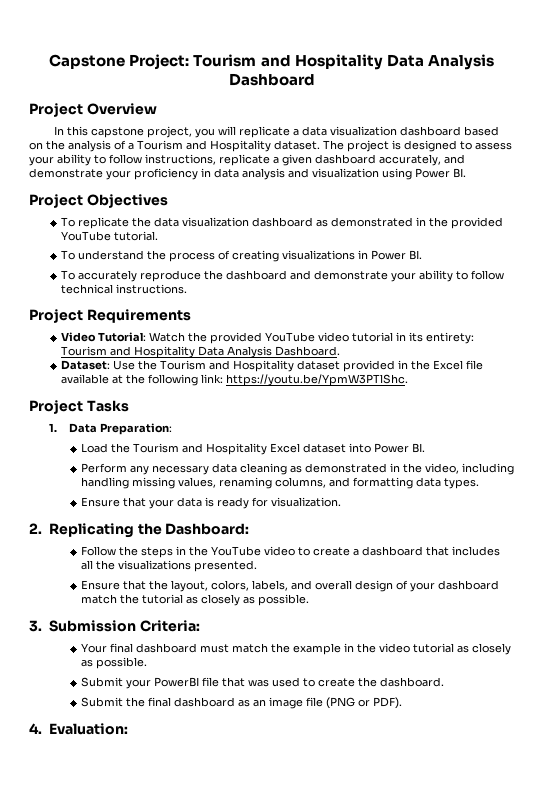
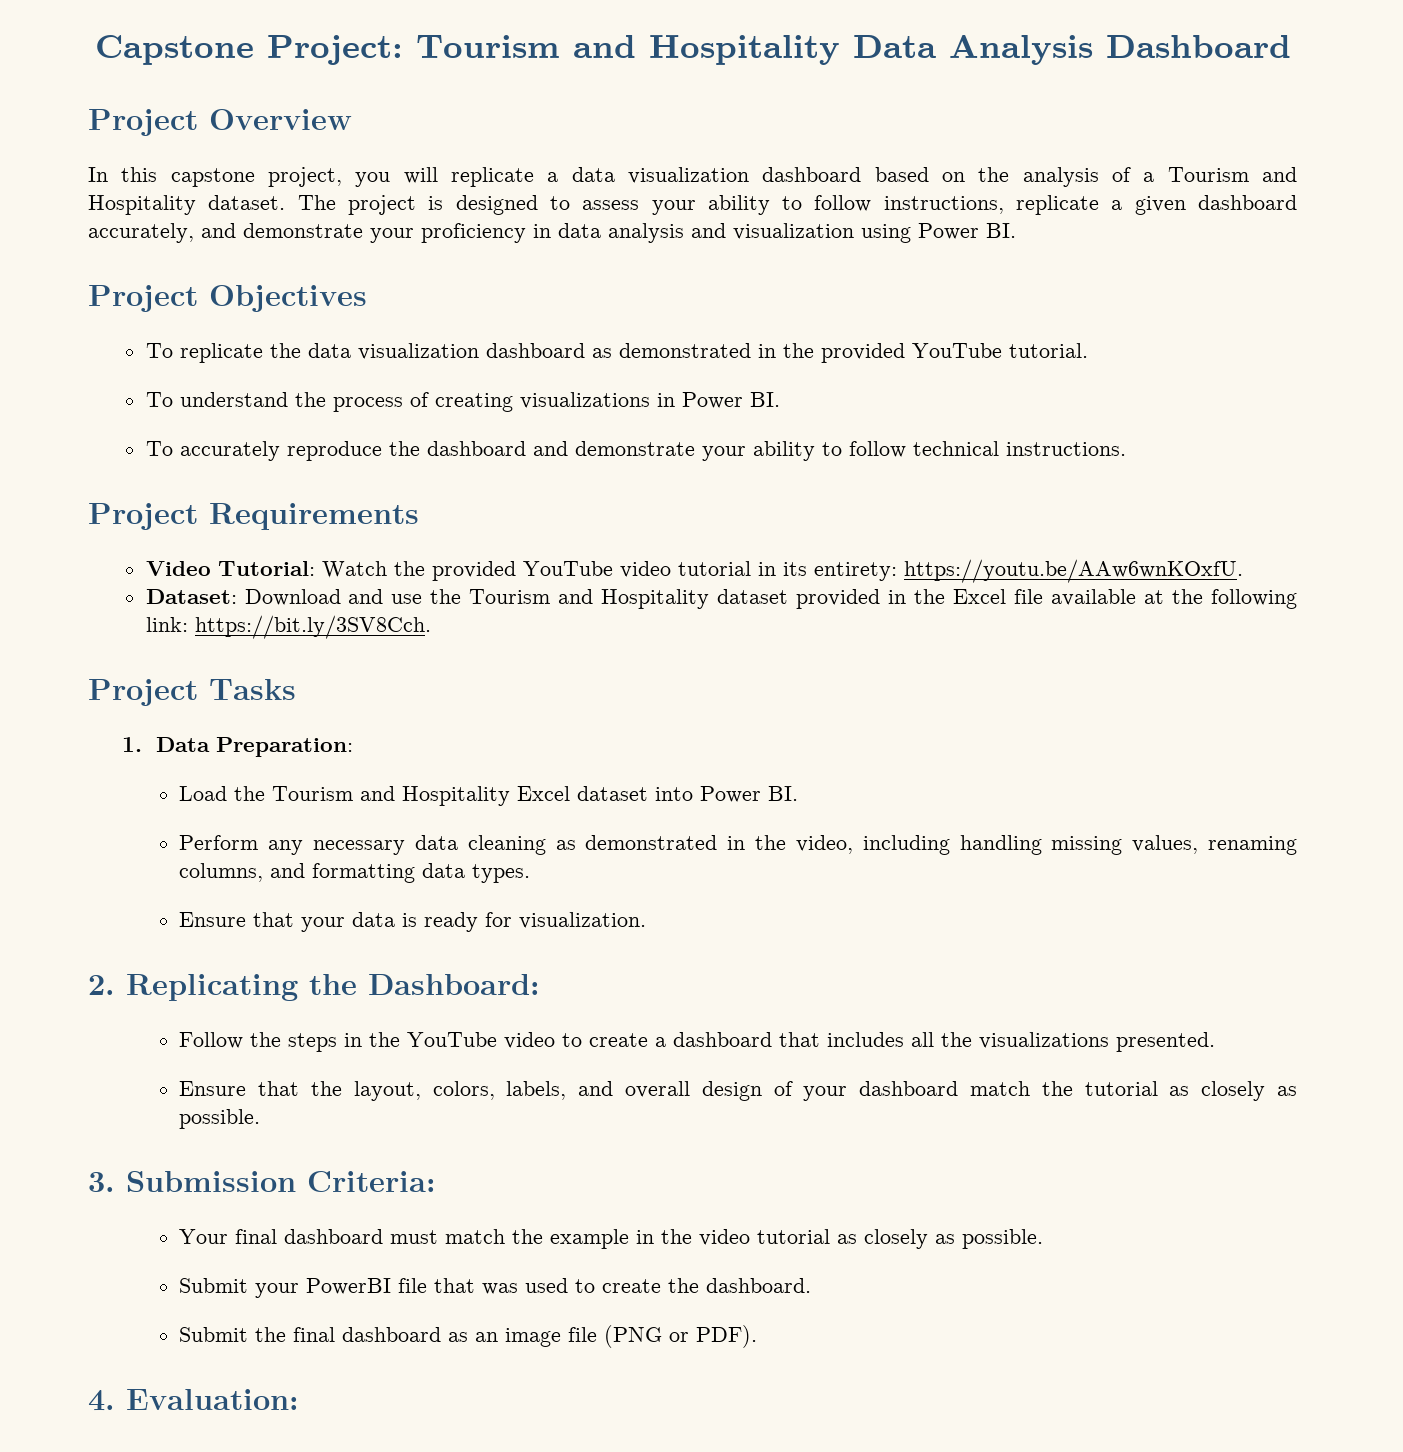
[61,346,341,358] [61,360,136,370] Tourism and Hospitality Data Analysis Dashboard. // Dataset: Use -> [903,559,1243,583] [145,589,423,606] https://youtu.be/AAw6wnKOxfU. // Dataset: Download and use
[226,374,409,386] https://youtu.be/YpmW3PTlShc. -> [194,615,431,639] https://bit.ly/3SV8Cch.

